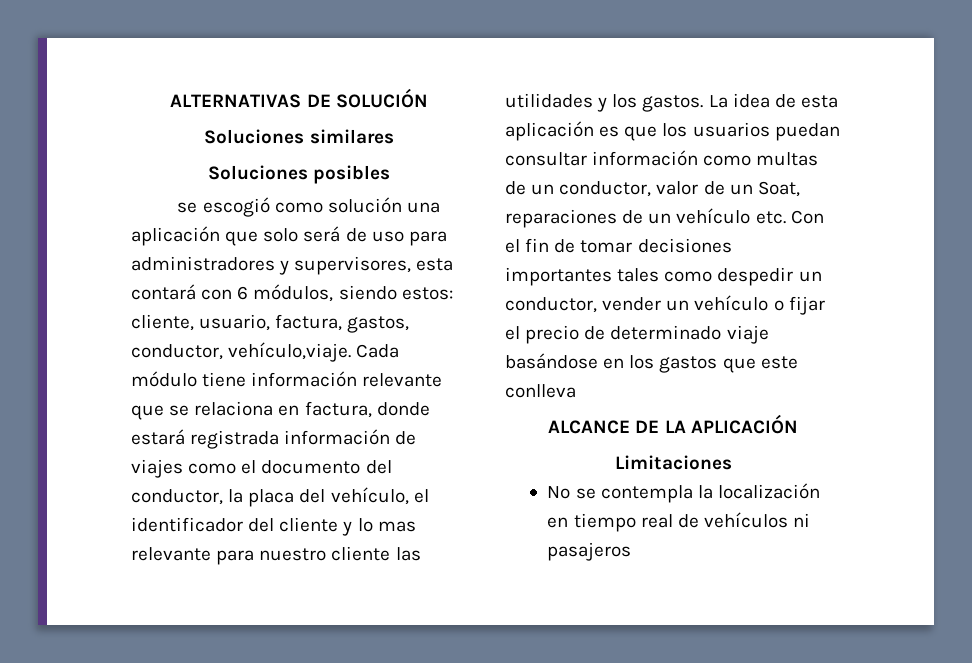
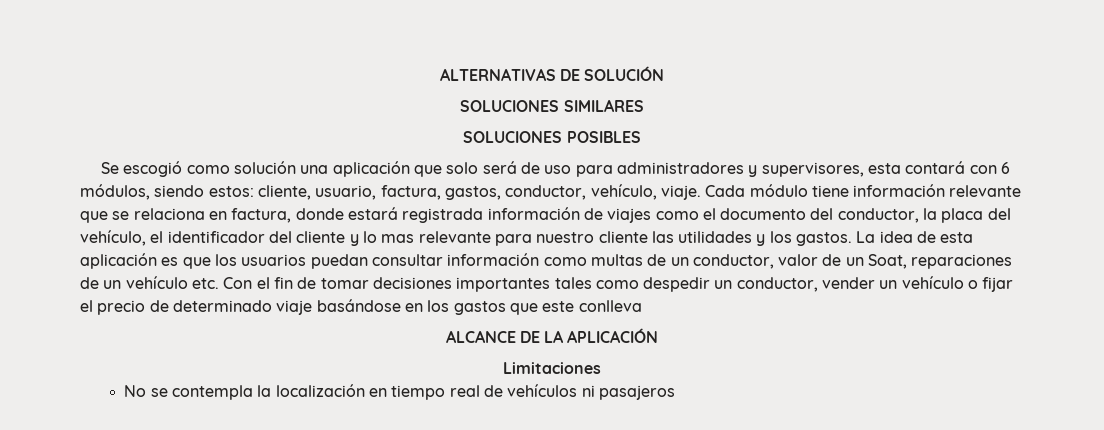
[204,129,394,144] [207,165,391,184] [177,202,198,213] Soluciones similares // Soluciones posibles // se -> [460,99,644,112] [463,131,641,143] [101,162,120,174] SOLUCIONES SIMILARES // SOLUCIONES POSIBLES // Se
[228,342,352,362] vehículo,viaje. -> [590,184,701,200] vehículo, viaje.

